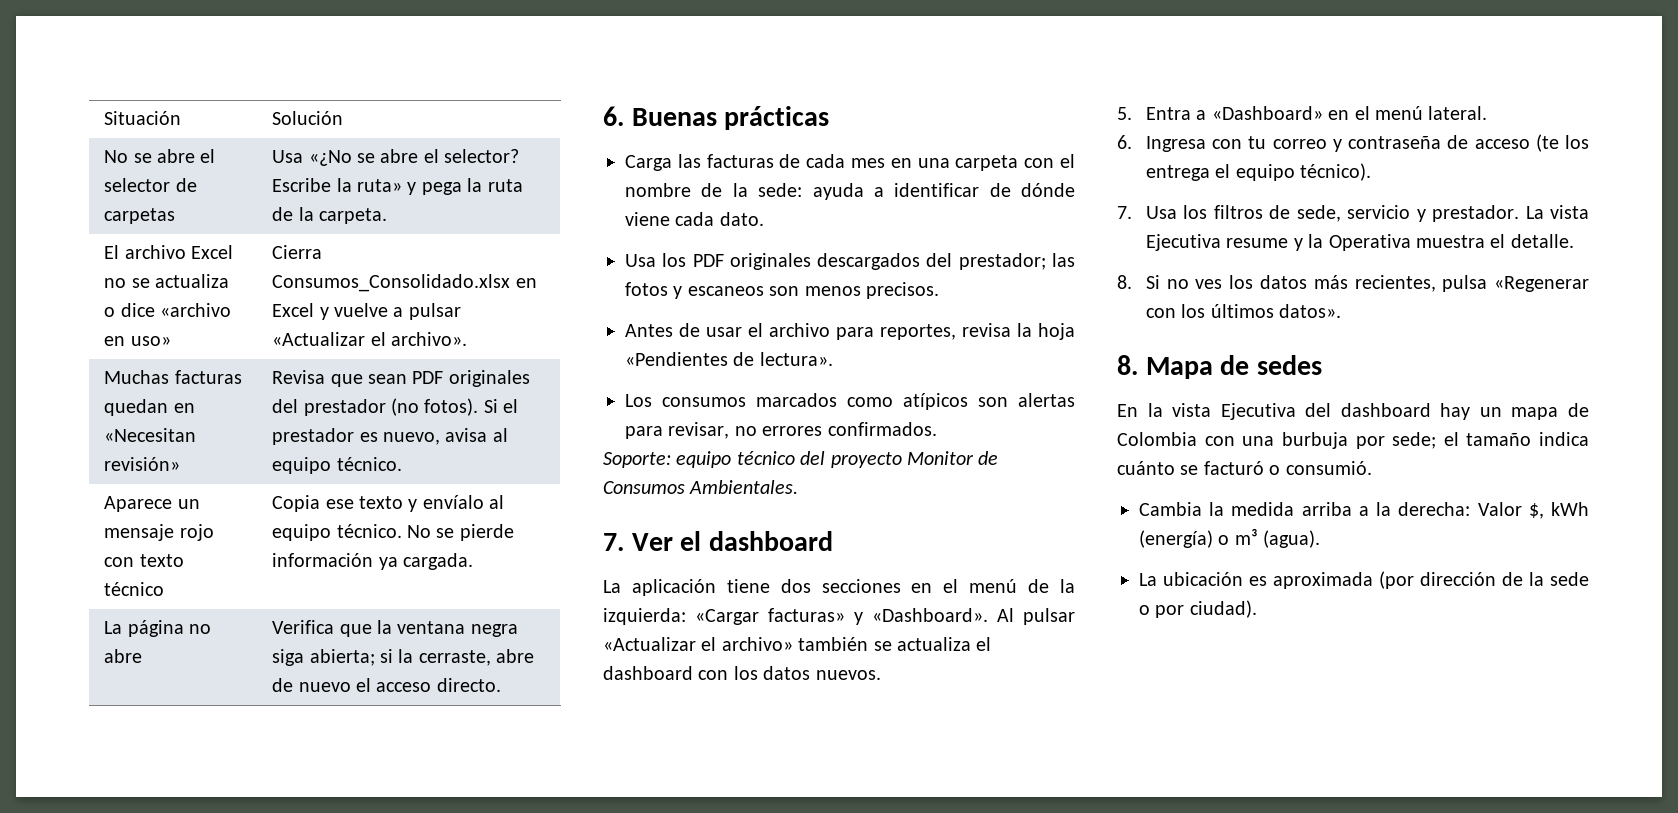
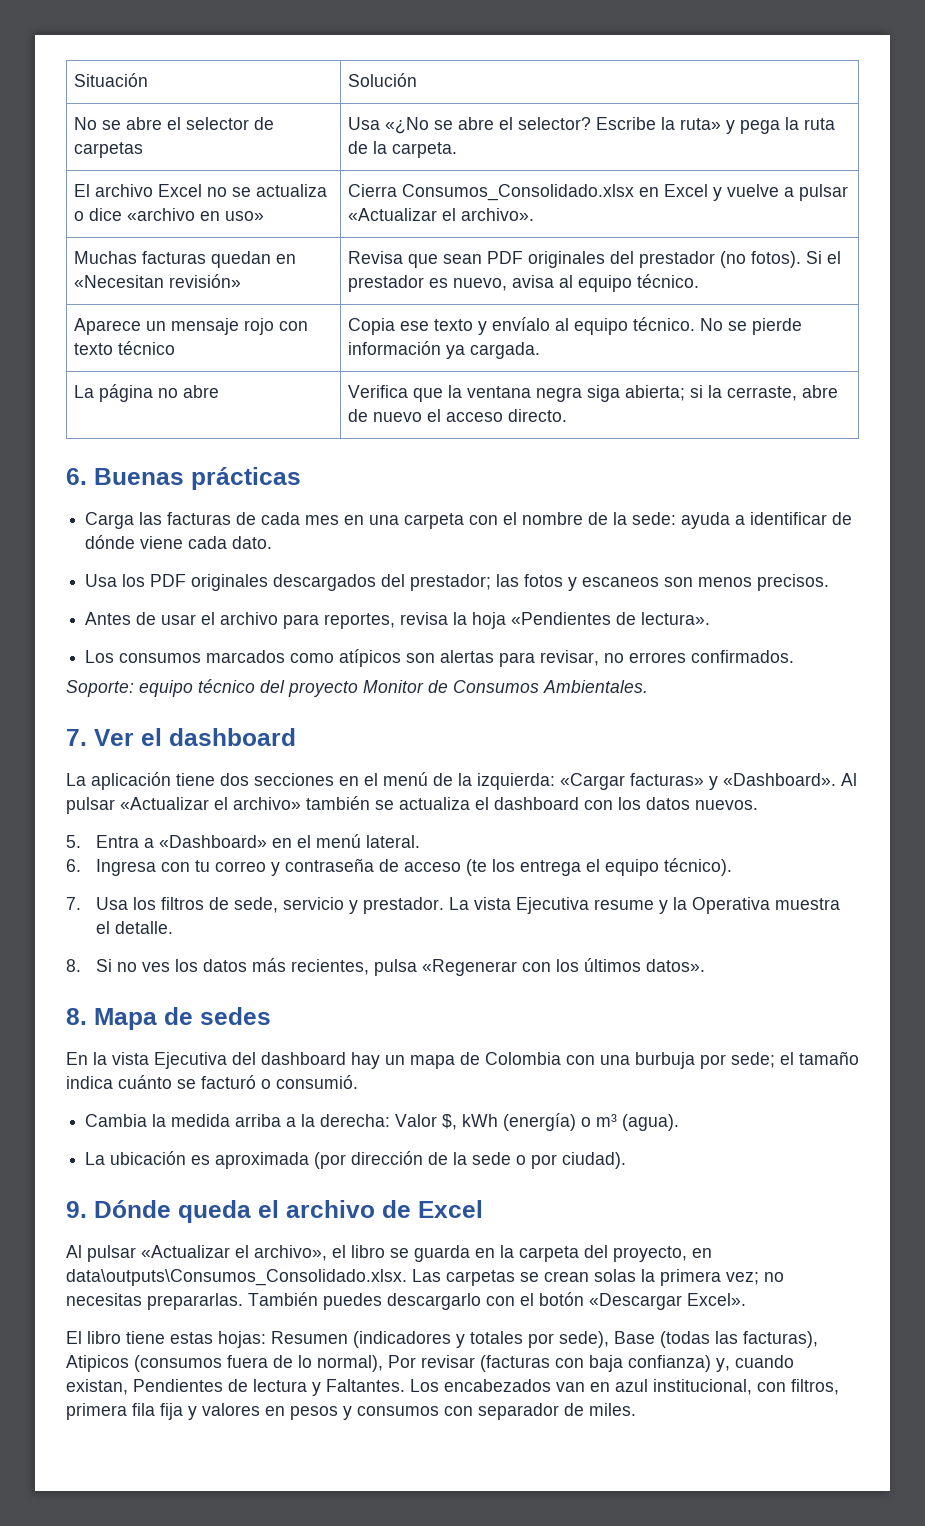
(1257, 609) none -> [66,1200,483,1223] [66,1245,712,1262] [66,1269,784,1286] [66,1292,746,1310] [66,1331,818,1348] [66,1355,794,1372] [66,1379,839,1396] [66,1403,636,1420] // 9. Dónde queda el archivo de Excel // Al pulsar «Actualizar el archivo», el libro se guarda en la carpeta del proyecto, en data\outputs\Consumos_Consolidado.xlsx. Las carpetas se crean solas la primera vez; no necesitas prepararlas. También puedes descargarlo con el botón «Descargar Excel». // El libro tiene estas hojas: Resumen (indicadores y totales por sede), Base (todas las facturas), Atipicos (consumos fuera de lo normal), Por revisar (facturas con baja confianza) y, cuando existan, Pendientes de lectura y Faltantes. Los encabezados van en azul institucional, con filtros, primera fila fija y valores en pesos y consumos con separador de miles.

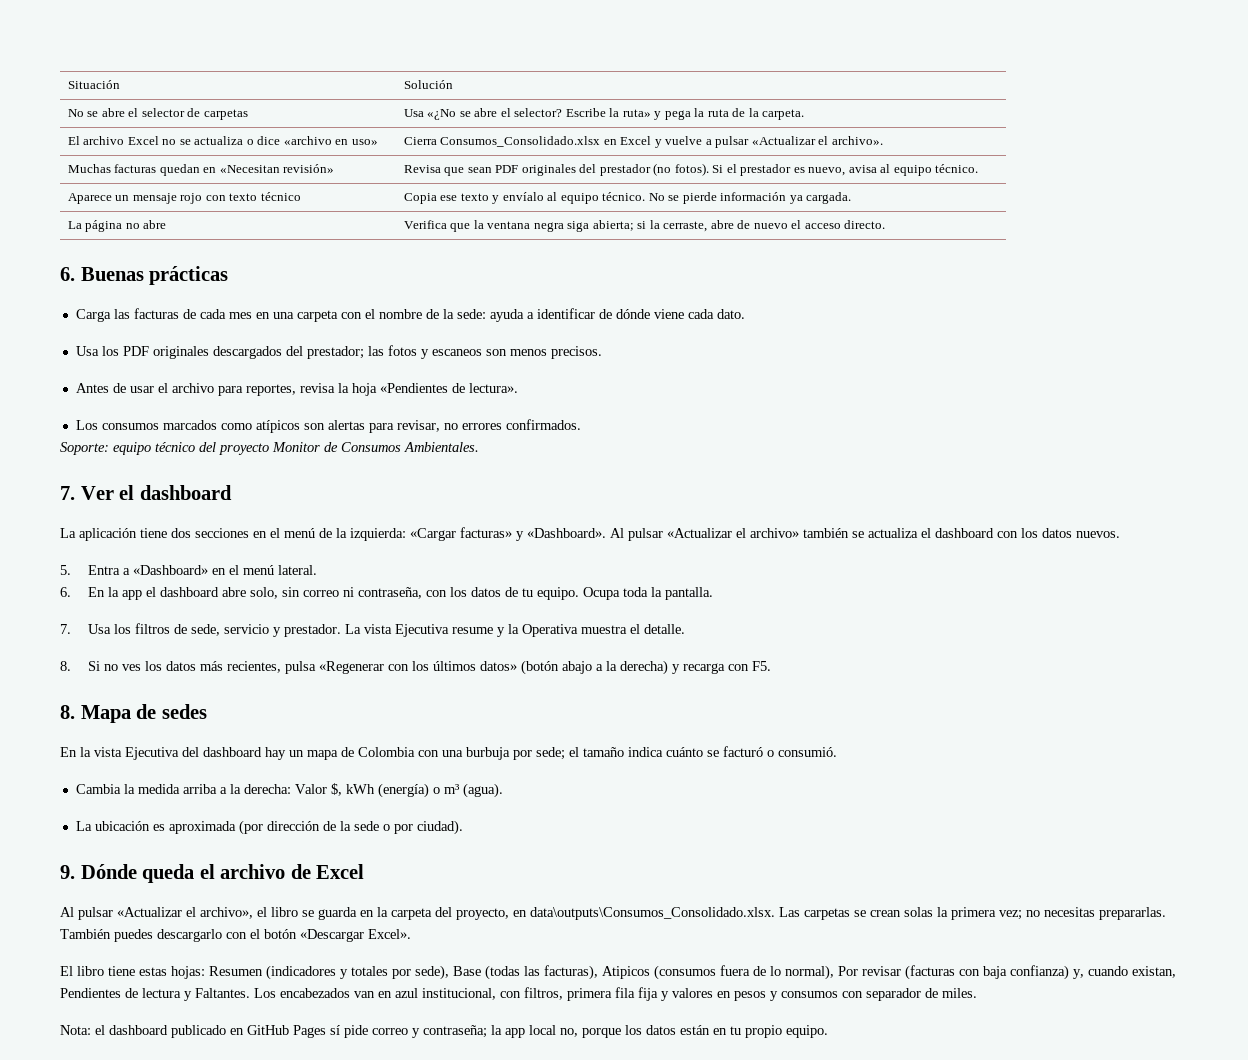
[96,858,733,876] Ingresa con tu correo y contraseña de acceso (te los entrega el equipo técnico). -> [87,587,713,600] En la app el dashboard abre solo, sin correo ni contraseña, con los datos de tu equipo. Ocupa toda la pantalla.
[646,959,706,972] datos». -> [479,660,771,675] datos» (botón abajo a la derecha) y recarga con F5.
(636, 1409) none -> [60,1025,828,1038] // Nota: el dashboard publicado en GitHub Pages sí pide correo y contraseña; la app local no, porque los datos están en tu propio equipo.

